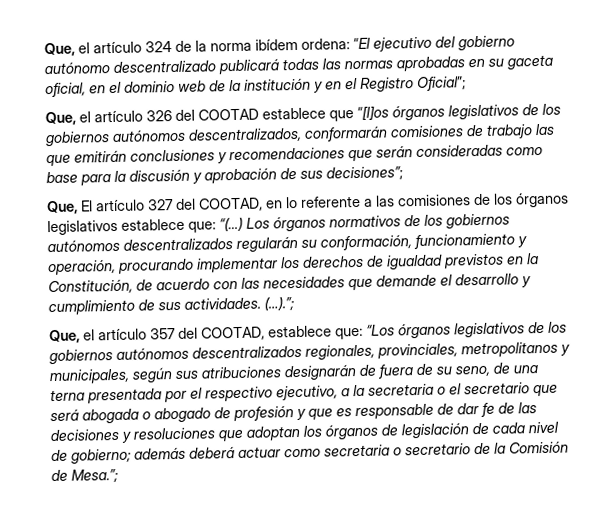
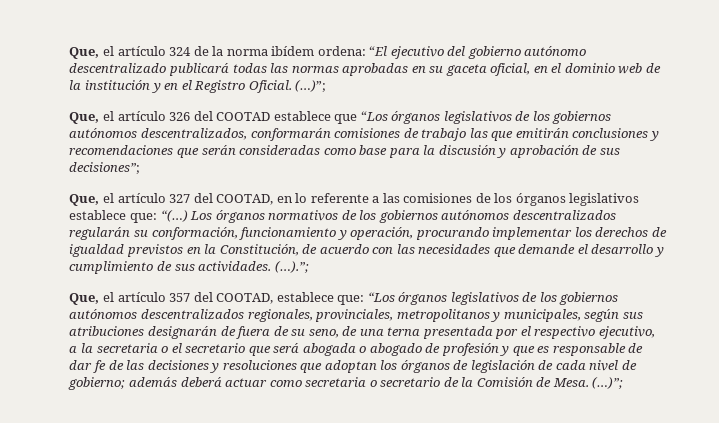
[416,76,466,92] Oficial”; -> [248,80,327,93] Oficial. (…)”;
[356,105,389,121] “[l]os -> [360,111,388,121] “Los
[80,200,93,212] El -> [102,193,114,203] el
[70,468,119,483] Mesa.”; -> [552,377,624,389] Mesa. (…)”;

